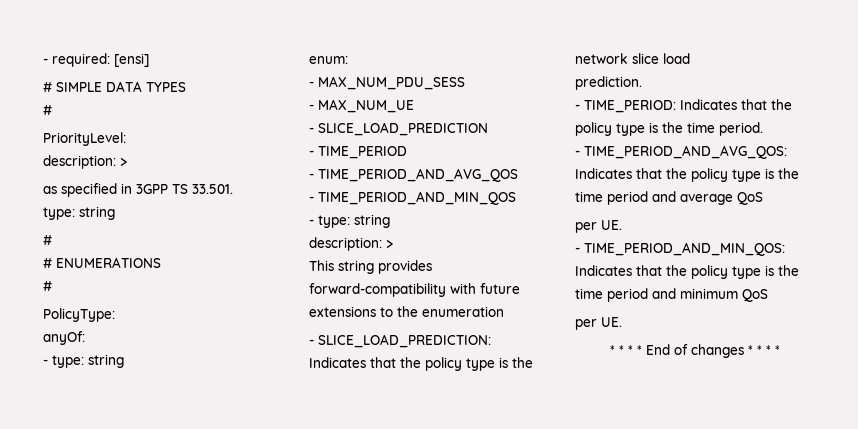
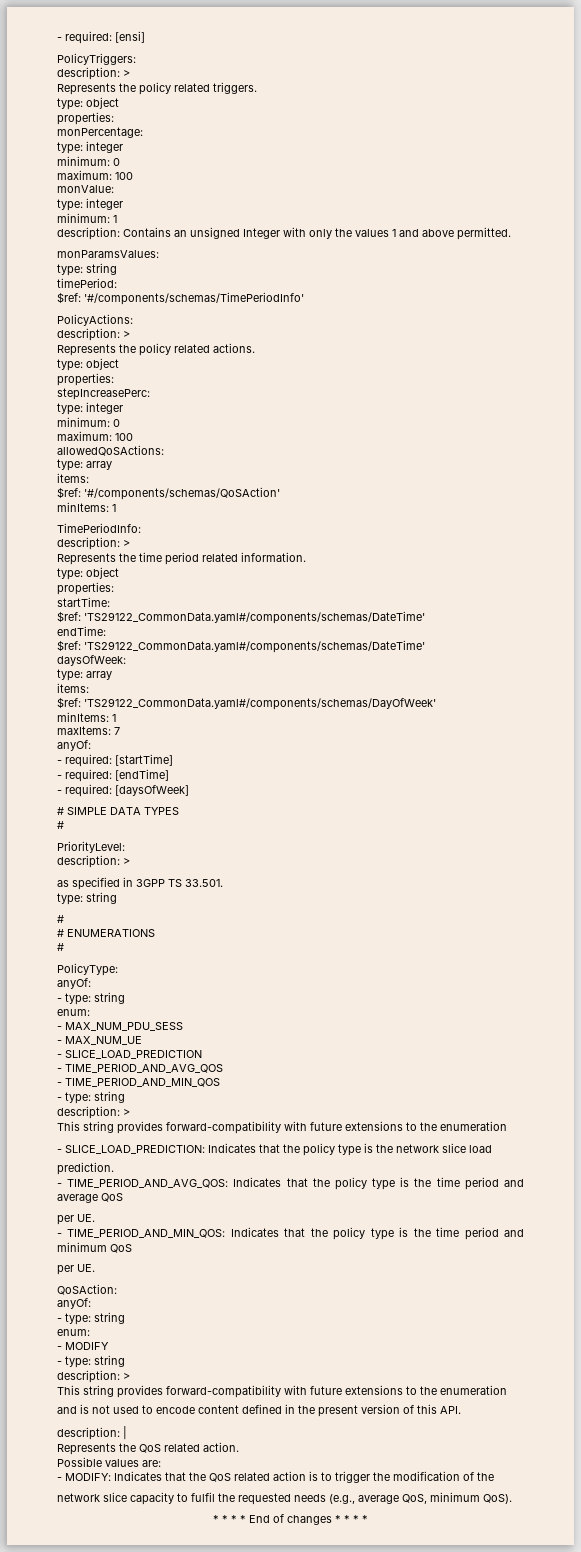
(149, 60) none -> [57,53,136,65] [57,67,130,80] [57,82,257,95] [57,97,119,110] [57,112,114,125] [57,127,143,138] [57,141,123,154] [57,156,120,166] [57,170,133,180] [57,185,114,193] [57,198,123,211] [57,213,117,223] [57,227,511,240] [57,250,159,258] [57,263,117,276] [57,278,117,288] [57,292,304,305] [57,314,133,326] [57,328,130,341] [57,343,255,356] [57,358,119,371] [57,373,114,386] [57,388,150,400] [57,402,123,415] [57,417,120,427] [57,431,133,441] [57,445,164,456] [57,459,112,471] [57,473,89,483] [57,487,280,500] [57,502,116,512] [57,523,141,533] [57,537,130,550] [57,552,306,565] [57,567,119,580] [57,582,114,595] [57,597,110,607] [57,611,425,624] [57,626,106,636] [57,640,425,653] [57,655,126,666] [57,669,112,681] [57,683,89,693] [57,697,436,710] [57,712,116,722] [57,726,120,735] [57,740,91,751] [57,754,173,767] [57,769,169,782] [57,784,189,797] // PolicyTriggers: // description: > // Represents the policy related triggers. // type: object // properties: // monPercentage: // type: integer // minimum: 0 // maximum: 100 // monValue: // type: integer // minimum: 1 // description: Contains an unsigned Integer with only the values 1 and above permitted. // monParamsValues: // type: string // timePeriod: // $ref: '#/components/schemas/TimePeriodInfo' // PolicyActions: // description: > // Represents the policy related actions. // type: object // properties: // stepIncreasePerc: // type: integer // minimum: 0 // maximum: 100 // allowedQoSActions: // type: array // items: // $ref: '#/components/schemas/QoSAction' // minItems: 1 // TimePeriodInfo: // description: > // Represents the time period related information. // type: object // properties: // startTime: // $ref: 'TS29122_CommonData.yaml#/components/schemas/DateTime' // endTime: // $ref: 'TS29122_CommonData.yaml#/components/schemas/DateTime' // daysOfWeek: // type: array // items: // $ref: 'TS29122_CommonData.yaml#/components/schemas/DayOfWeek' // minItems: 1 // maxItems: 7 // anyOf: // - required: [startTime] // - required: [endTime] // - required: [daysOfWeek]
[309,146,407,159] // - TIME_PERIOD -> (202, 1054) none
[575,99,792,113] [575,122,763,136] // - TIME_PERIOD: Indicates that the policy type is the time period. -> (114, 1168) none
(622, 322) none -> [57,1284,117,1295] [57,1298,91,1309] [57,1312,125,1325] [57,1329,90,1336] [57,1342,109,1350] [57,1355,125,1368] [57,1370,130,1383] [57,1385,507,1398] [57,1404,461,1417] [57,1426,127,1440] [57,1442,239,1455] [57,1457,161,1467] [57,1471,494,1483] [57,1492,512,1505] // QoSAction: // anyOf: // - type: string // enum: // - MODIFY // - type: string // description: > // This string provides forward-compatibility with future extensions to the enumeration // and is not used to encode content defined in the present version of this API. // description: | // Represents the QoS related action. // Possible values are: // - MODIFY: Indicates that the QoS related action is to trigger the modification of the // network slice capacity to fulfil the requested needs (e.g., average QoS, minimum QoS).

